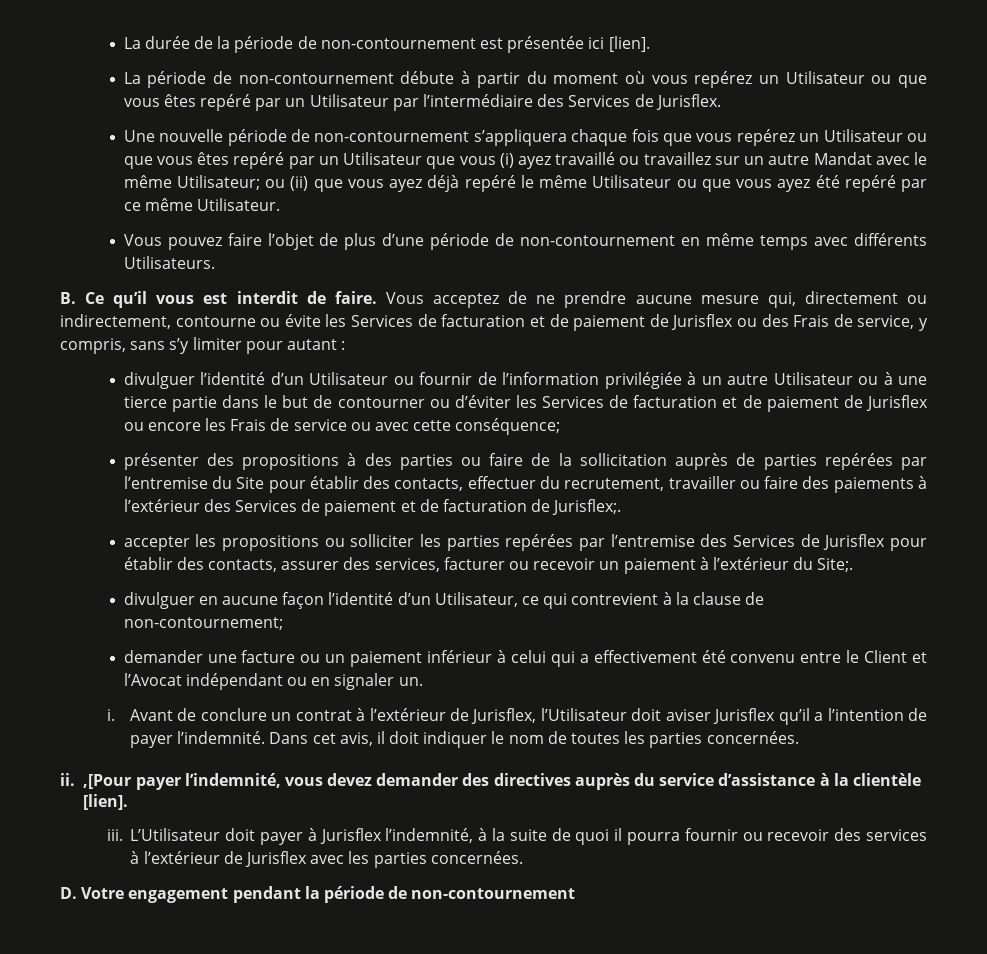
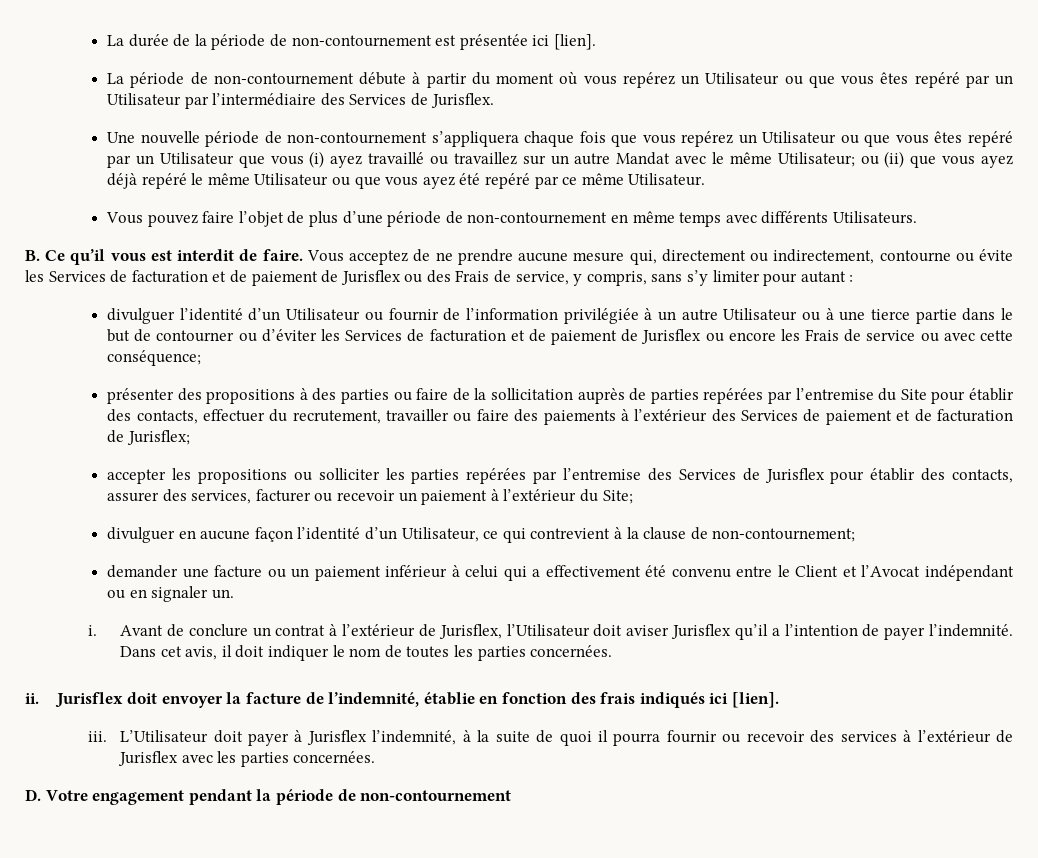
[552,499,622,515] Jurisflex;. -> [126,430,190,445] Jurisflex;
[817,558,854,572] Site;. -> [602,490,633,504] Site;
[83,773,921,790] ,[Pour payer l’indemnité, vous devez demander des directives auprès du service d’assistance à la clientèle -> [54,692,729,708] Jurisflex doit envoyer la facture de l’indemnité, établie en fonction des frais indiqués ici

